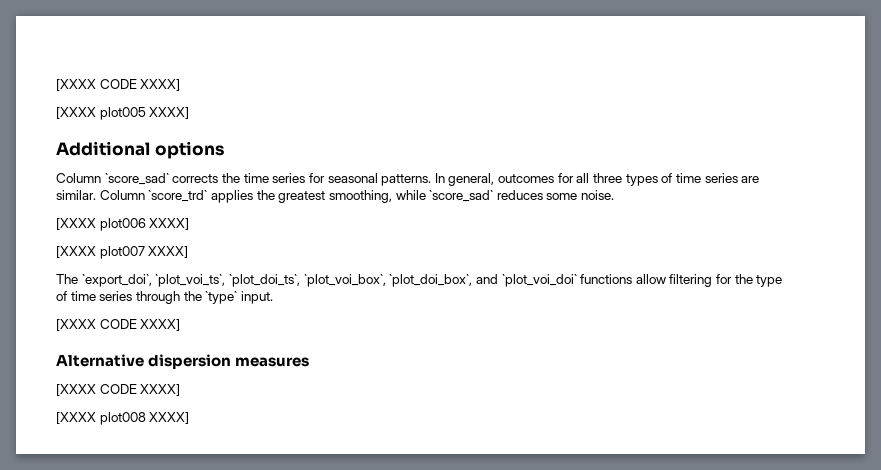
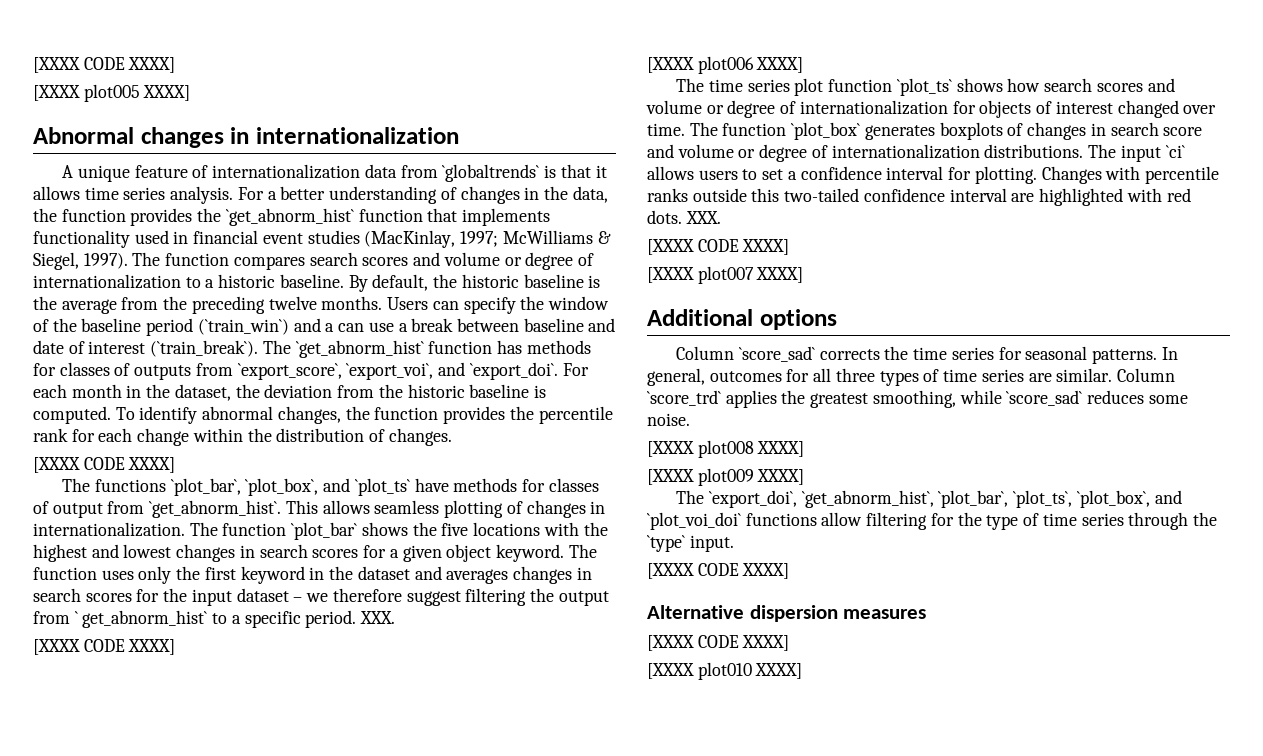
(190, 113) none -> [33,127,459,148] [62,164,607,182] [33,186,608,204] [33,208,551,226] [33,230,611,248] [33,252,594,270] [33,274,601,292] [33,296,609,314] [33,318,616,336] [33,340,591,358] [33,362,589,380] [33,384,546,401] [33,406,613,424] [33,428,452,446] [33,457,176,473] [62,478,599,496] [33,500,606,518] [33,522,608,540] [33,544,597,562] [33,566,592,584] [33,588,609,606] [33,610,396,628] [33,639,176,655] [647,56,804,74] [676,78,1175,96] [646,100,1217,118] [647,122,1203,140] [647,144,1185,162] [647,166,1219,184] [647,188,1191,206] [647,210,721,224] [647,239,790,255] [647,266,804,284] // Abnormal changes in internationalization // A unique feature of internationalization data from `globaltrends` is that it allows time series analysis. For a better understanding of changes in the data, the function provides the `get_abnorm_hist` function that implements functionality used in financial event studies (MacKinlay, 1997; McWilliams & Siegel, 1997). The function compares search scores and volume or degree of internationalization to a historic baseline. By default, the historic baseline is the average from the preceding twelve months. Users can specify the window of the baseline period (`train_win`) and a can use a break between baseline and date of interest (`train_break`). The `get_abnorm_hist` function has methods for classes of outputs from `export_score`, `export_voi`, and `export_doi`. For each month in the dataset, the deviation from the historic baseline is computed. To identify abnormal changes, the function provides the percentile rank for each change within the distribution of changes. // [XXXX CODE XXXX] // The functions `plot_bar`, `plot_box`, and `plot_ts` have methods for classes of output from `get_abnorm_hist`. This allows seamless plotting of changes in internationalization. The function `plot_bar` shows the five locations with the highest and lowest changes in search scores for a given object keyword. The function uses only the first keyword in the dataset and averages changes in search scores for the input dataset – we therefore suggest filtering the output from ` get_abnorm_hist` to a specific period. XXX. // [XXXX CODE XXXX] // [XXXX plot006 XXXX] // The time series plot function `plot_ts` shows how search scores and volume or degree of internationalization for objects of interest changed over time. The function `plot_box` generates boxplots of changes in search score and volume or degree of internationalization distributions. The input `ci` allows users to set a confidence interval for plotting. Changes with percentile ranks outside this two-tailed confidence interval are highlighted with red dots. XXX. // [XXXX CODE XXXX] // [XXXX plot007 XXXX]
[99,218,190,231] [56,246,145,259] plot006 XXXX] // [XXXX plot007 -> [697,440,805,458] [647,468,754,486] plot008 XXXX] // [XXXX plot009
[155,274,473,287] `plot_voi_ts`, `plot_doi_ts`, `plot_voi_box`, `plot_doi_box`, -> [801,490,1150,508] `get_abnorm_hist`, `plot_bar`, `plot_ts`, `plot_box`,
[99,412,146,425] plot008 -> [697,662,752,680] plot010

